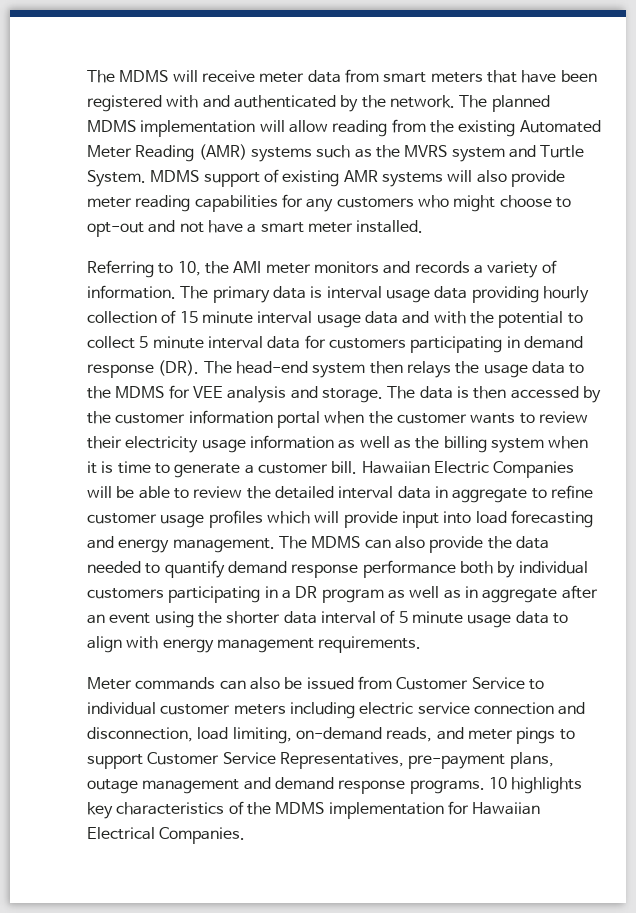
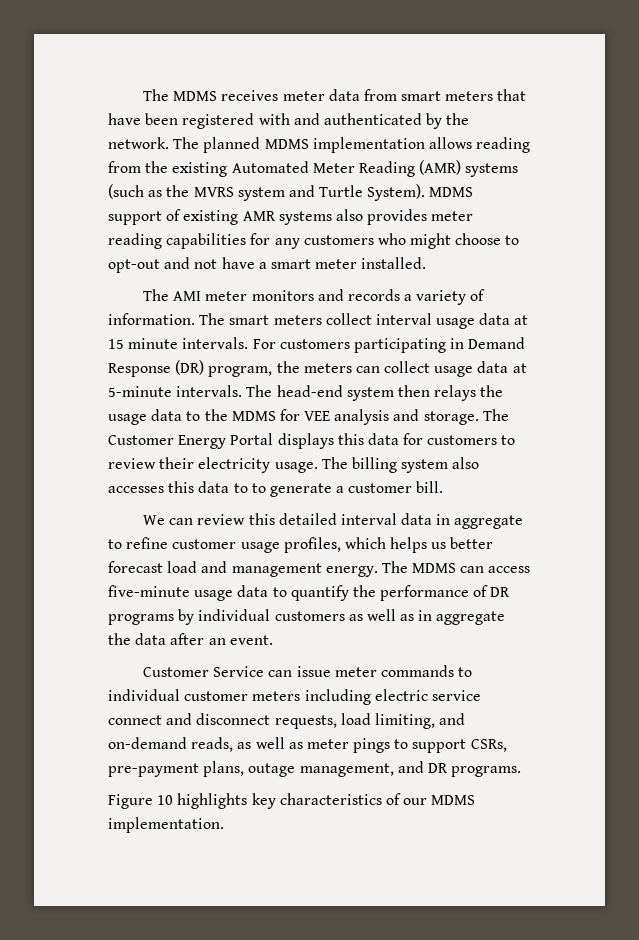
[87,70,255,83] The MDMS will receive -> [142,89,279,101] The MDMS receives
[259,120,328,133] will allow -> [428,137,472,149] allows
[316,145,351,158] such -> [108,184,144,199] (such
[87,170,146,187] System. -> [367,184,426,201] System).
[447,170,565,187] will also provide -> [335,209,428,225] also provides
[87,260,229,278] Referring to 10, the -> [142,289,169,301] The
[212,286,589,303] [87,310,583,328] [87,335,583,353] [87,360,200,378] primary data is interval usage data providing hourly collection of 15 minute interval usage data and with the potential to collect 5 minute interval data for customers participating in demand response (DR). -> [229,313,529,329] [108,337,526,353] [108,360,527,377] [108,385,243,397] smart meters collect interval usage data at 15 minute intervals. For customers participating in Demand Response (DR) program, the meters can collect usage data at 5-minute intervals.
[419,386,601,403] [87,410,588,428] [87,435,589,453] [87,461,151,474] data is then accessed by the customer information portal when the customer wants to review their electricity usage information as well as the billing system when it is time -> [108,433,516,449] [108,457,480,473] [108,481,248,493] Customer Energy Portal displays this data for customers to review their electricity usage. The billing system also accesses this data to
[361,461,575,478] [87,486,271,499] Hawaiian Electric Companies will be able to review the -> [142,513,275,525] // We can review this
[208,510,593,528] [87,536,549,553] [87,560,588,578] [87,586,384,603] profiles which will provide input into load forecasting and energy management. The MDMS can also provide the data needed to quantify demand response performance both by individual customers participating in a DR program -> [283,537,494,553] [108,561,531,577] [108,585,511,601] [108,609,345,625] profiles, which helps us better forecast load and management energy. The MDMS can access five-minute usage data to quantify the performance of DR programs by individual customers
[561,585,598,599] [87,610,568,628] [87,636,422,653] [87,676,525,690] after an event using the shorter data interval of 5 minute usage data to align with energy management requirements. // Meter commands can also be issued from Customer Service -> [108,633,273,645] [142,665,454,677] the data after an event. // Customer Service can issue meter commands
[473,702,586,715] [87,727,193,742] connection and disconnection, -> [108,713,337,729] connect and disconnect requests,
(292, 735) none -> [439,713,466,725] and
[436,727,464,740] and -> [237,737,303,749] as well as
[147,752,554,769] [87,777,406,794] Customer Service Representatives, pre-payment plans, outage management and demand response -> [470,739,507,752] [108,761,448,777] CSRs, pre-payment plans, outage management, and DR
(485, 787) none -> [108,794,153,809] // Figure
[246,801,541,819] [87,827,246,844] the MDMS implementation for Hawaiian Electrical Companies. -> [403,795,476,805] [108,817,224,833] our MDMS implementation.

